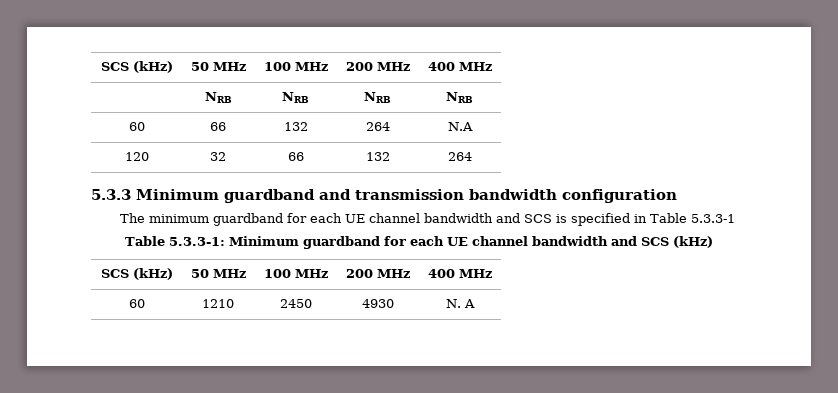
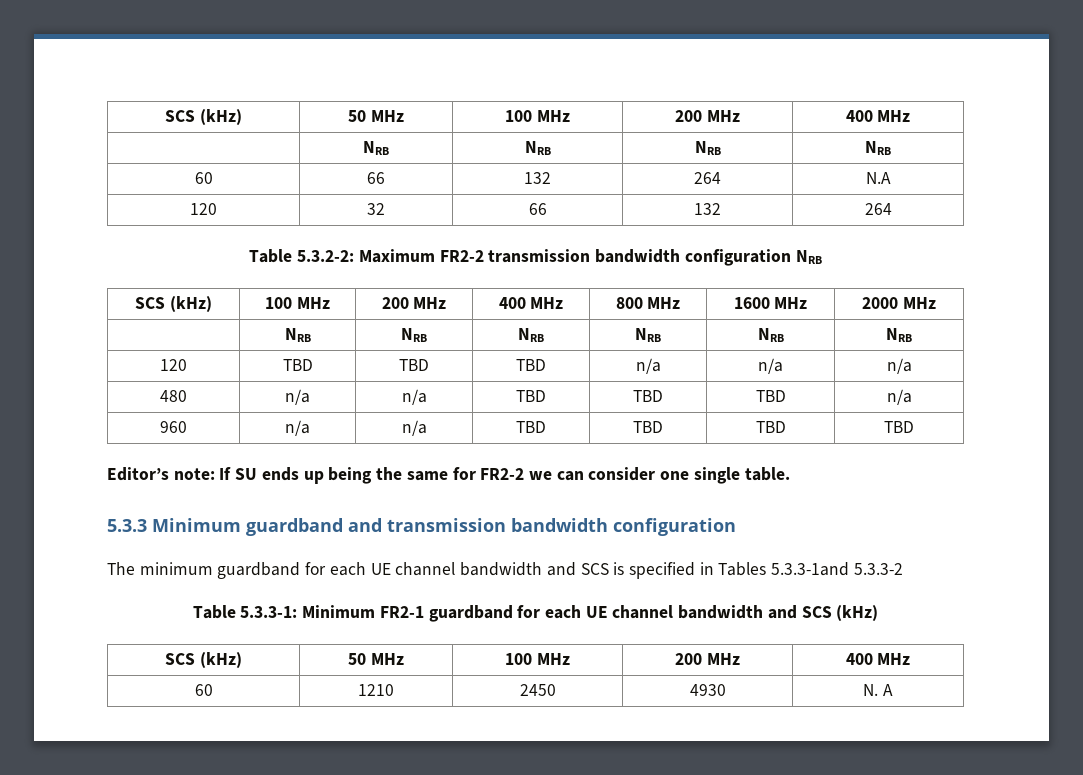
(472, 156) none -> [249,249,822,266] [135,296,212,312] [265,297,330,309] [381,297,447,309] [498,297,564,309] [615,297,681,309] [733,297,808,309] [862,297,936,309] [284,328,311,342] [401,328,427,342] [518,328,544,342] [635,328,661,342] [757,328,784,342] [886,328,912,342] [160,359,187,371] [282,359,313,371] [399,359,429,371] [516,359,546,371] [635,358,661,374] [758,358,783,374] [886,358,912,374] [160,390,187,402] [285,389,310,405] [401,389,427,405] [516,390,546,402] [633,390,663,402] [755,390,786,402] [886,389,912,405] [160,421,187,433] [285,420,310,436] [401,420,427,436] [516,421,546,433] [633,421,663,433] [755,421,786,433] [884,421,914,433] [107,467,790,484] // Table 5.3.2-2: Maximum FR2-2 transmission bandwidth configuration NRB // SCS (kHz) | 100 MHz | 200 MHz | 400 MHz | 800 MHz | 1600 MHz | 2000 MHz // | NRB | NRB | NRB | NRB | NRB | NRB // 120 | TBD | TBD | TBD | n/a | n/a | n/a // 480 | n/a | n/a | TBD | TBD | TBD | n/a // 960 | n/a | n/a | TBD | TBD | TBD | TBD // Editor’s note: If SU ends up being the same for FR2-2 we can consider one single table.
[649,213,735,223] Table 5.3.3-1 -> [718,562,903,576] Tables 5.3.3-1and 5.3.3-2
(299, 241) none -> [379,606,424,618] FR2-1

